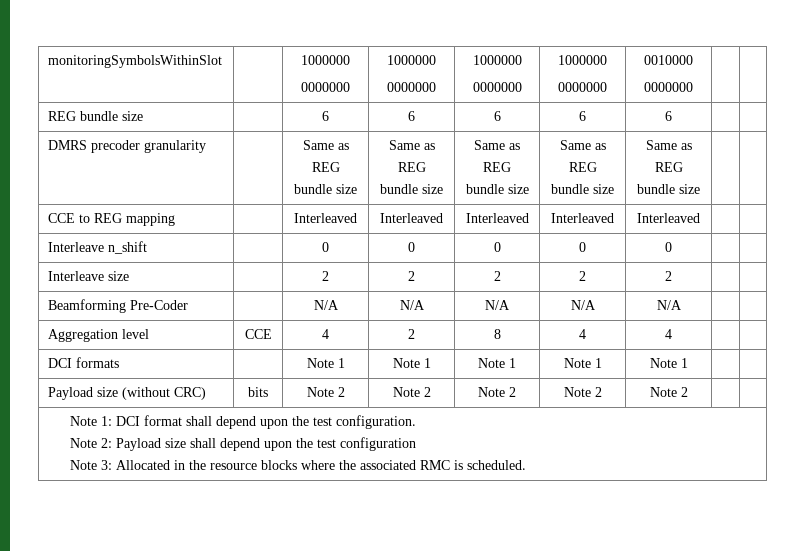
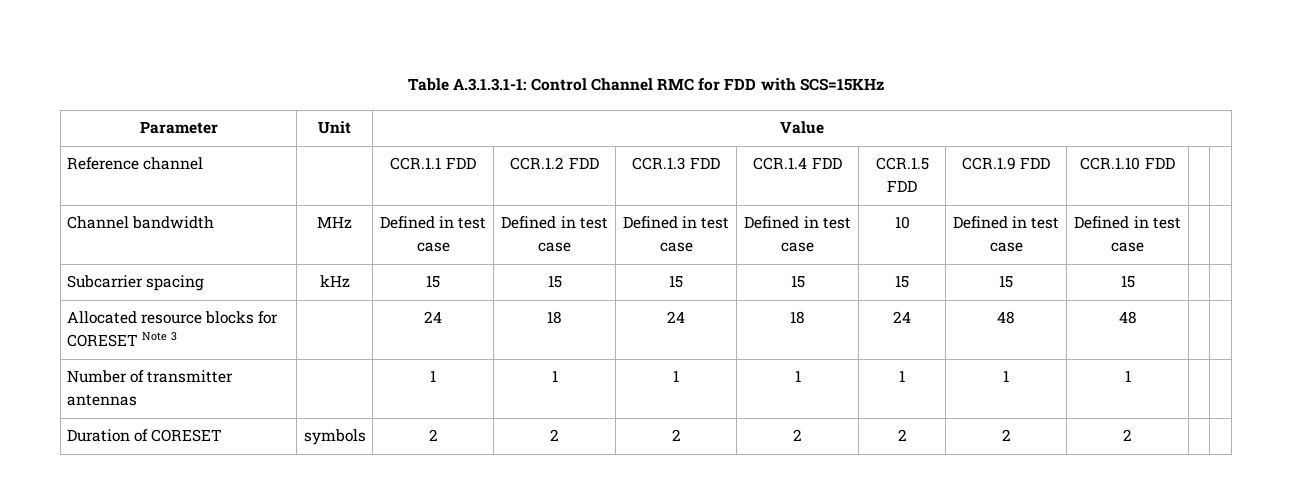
[48,55,223,68] [301,55,350,65] [301,82,350,92] [387,55,436,65] [387,82,436,92] [472,55,522,65] [472,82,522,92] [558,55,607,65] [558,82,607,92] [644,55,694,65] [644,82,694,92] [48,111,144,121] [322,111,329,121] [408,111,415,121] [493,111,501,121] [579,111,587,121] [665,111,673,121] [48,140,207,153] [302,140,349,150] [311,162,340,172] [294,184,357,194] [388,140,435,150] [397,162,426,172] [380,184,443,194] [474,140,520,150] [483,162,511,172] [465,184,529,194] [559,140,606,150] [568,162,597,172] [551,184,615,194] [645,140,692,150] [654,162,683,172] [637,184,701,194] [48,213,176,226] [294,213,357,223] [380,213,443,223] [465,213,529,223] [551,213,614,223] [637,213,701,223] [48,241,148,254] [322,242,329,252] [408,242,415,252] [493,242,501,252] [579,242,587,252] [665,242,673,252] [48,271,130,281] monitoringSymbolsWithinSlot | | 1000000 // 0000000 | 1000000 // 0000000 | 1000000 // 0000000 | 1000000 // 0000000 | 0010000 // 0000000 | | // REG bundle size | | 6 | 6 | 6 | 6 | 6 | | // DMRS precoder granularity | | Same as REG bundle size | Same as REG bundle size | Same as REG bundle size | Same as REG bundle size | Same as REG bundle size | | // CCE to REG mapping | | Interleaved | Interleaved | Interleaved | Interleaved | Interleaved | | // Interleave n_shift | | 0 | 0 | 0 | 0 | 0 | | // Interleave size | -> [408,78,884,91] [139,121,218,134] [318,121,351,134] [780,121,824,134] [66,157,203,170] [390,157,476,170] [510,157,599,170] [632,157,720,170] [753,157,842,170] [875,157,929,170] [887,180,917,192] [961,157,1051,170] [1080,157,1175,170] [66,216,214,229] [317,216,352,228] [379,216,487,229] [416,242,450,252] [501,216,608,229] [538,242,571,252] [622,216,730,229] [659,242,693,252] [744,216,851,229] [781,242,814,252] [894,216,910,229] [952,216,1060,229] [989,242,1023,252] [1074,216,1181,229] [1111,242,1144,252] [66,275,204,291] [319,275,350,287] [426,275,440,288] [547,275,562,288] [669,275,683,288] [790,275,805,288] [895,275,909,288] [999,275,1013,288] [1120,275,1135,288] [66,311,279,324] [66,332,178,347] [424,311,442,323] [547,311,562,324] [667,311,685,323] [790,311,805,324] [893,311,911,323] [997,311,1015,324] [1118,311,1137,324] [66,370,234,383] [66,394,137,406] [430,370,436,382] [551,370,558,382] [673,370,679,382] [794,370,801,382] [899,370,905,382] [1003,370,1009,382] [1124,370,1131,382] [66,429,223,442] [303,429,366,445] [428,429,438,441] [550,429,559,441] Table A.3.1.3.1-1: Control Channel RMC for FDD with SCS=15KHz // Parameter | Unit | Value // Reference channel | | CCR.1.1 FDD | CCR.1.2 FDD | CCR.1.3 FDD | CCR.1.4 FDD | CCR.1.5 FDD | CCR.1.9 FDD | CCR.1.10 FDD | | // Channel bandwidth | MHz | Defined in test case | Defined in test case | Defined in test case | Defined in test case | 10 | Defined in test case | Defined in test case | | // Subcarrier spacing | kHz | 15 | 15 | 15 | 15 | 15 | 15 | 15 | | // Allocated resource blocks for CORESET Note 3 | | 24 | 18 | 24 | 18 | 24 | 48 | 48 | | // Number of transmitter antennas | | 1 | 1 | 1 | 1 | 1 | 1 | 1 | | // Duration of CORESET | symbols | 2 | 2
[48,299,189,313] [313,300,339,310] [399,300,425,310] [485,300,510,310] [570,300,596,310] [656,300,682,310] [48,329,150,342] [244,329,272,339] [322,329,329,339] [408,329,415,339] [493,329,501,339] [579,329,587,339] [665,329,673,339] [48,357,120,368] [306,358,345,368] [392,358,431,368] [478,358,516,368] [563,358,602,368] [649,358,688,368] [48,387,207,400] [248,387,268,397] [306,387,345,397] [392,387,431,397] [478,387,516,397] [563,387,602,397] [649,387,688,397] [70,415,417,429] [70,437,417,451] [70,460,527,470] // Beamforming Pre-Coder | | N/A | N/A | N/A | N/A | N/A | | // Aggregation level | CCE | 4 | 2 | 8 | 4 | 4 | | // DCI formats | | Note 1 | Note 1 | Note 1 | Note 1 | Note 1 | | // Payload size (without CRC) | bits | Note 2 | Note 2 | Note 2 | Note 2 | Note 2 | | // Note 1: DCI format shall depend upon the test configuration. // Note 2: Payload size shall depend upon the test configuration // Note 3: Allocated in the resource blocks where the associated RMC is scheduled. -> (1132, 435) none

